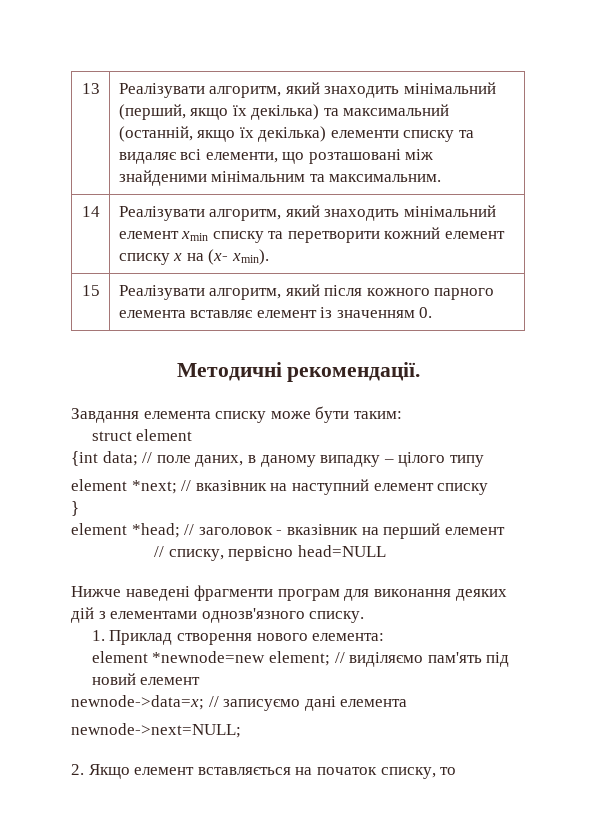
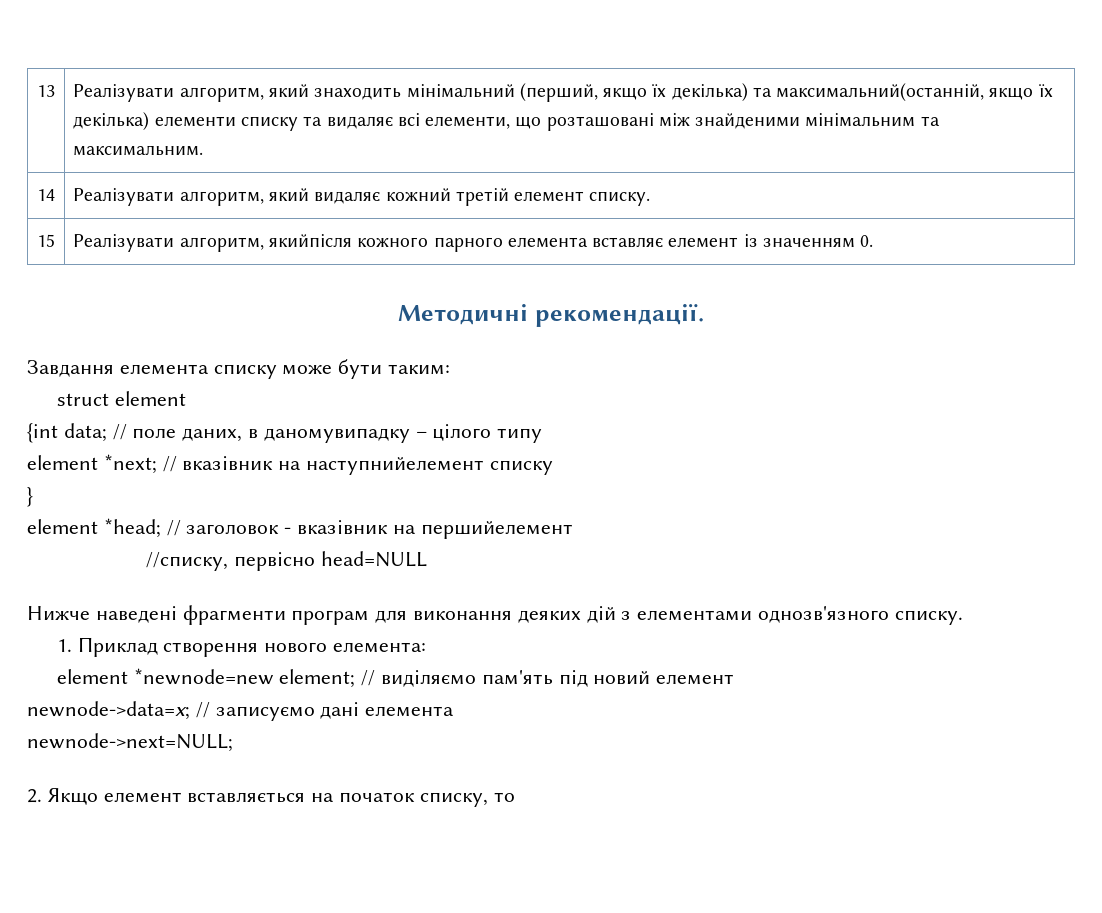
[343,104,450,116] [118,126,193,142] максимальний (останній, -> [776,83,985,101] максимальний(останній,
[324,205,496,221] [118,227,506,243] [118,249,269,265] знаходить мінімальний елемент xmin списку та перетворити кожний елемент списку x на (x- xmin). -> [314,188,651,206] видаляє кожний третій елемент списку.
[285,284,363,296] який після -> [269,234,353,247] якийпісля
[260,455,381,467] даному випадку -> [263,428,410,443] даномувипадку
[291,479,434,495] наступний елемент -> [306,457,485,475] наступнийелемент
[383,523,505,539] [154,546,224,561] перший елемент // // списку, -> [420,521,573,539] [145,552,228,571] першийелемент // //списку,

